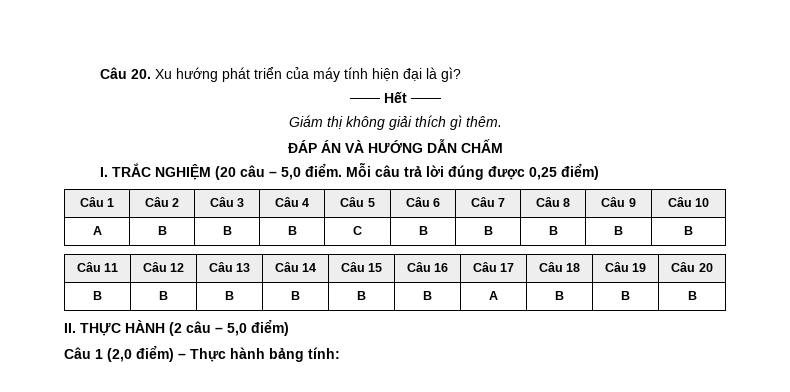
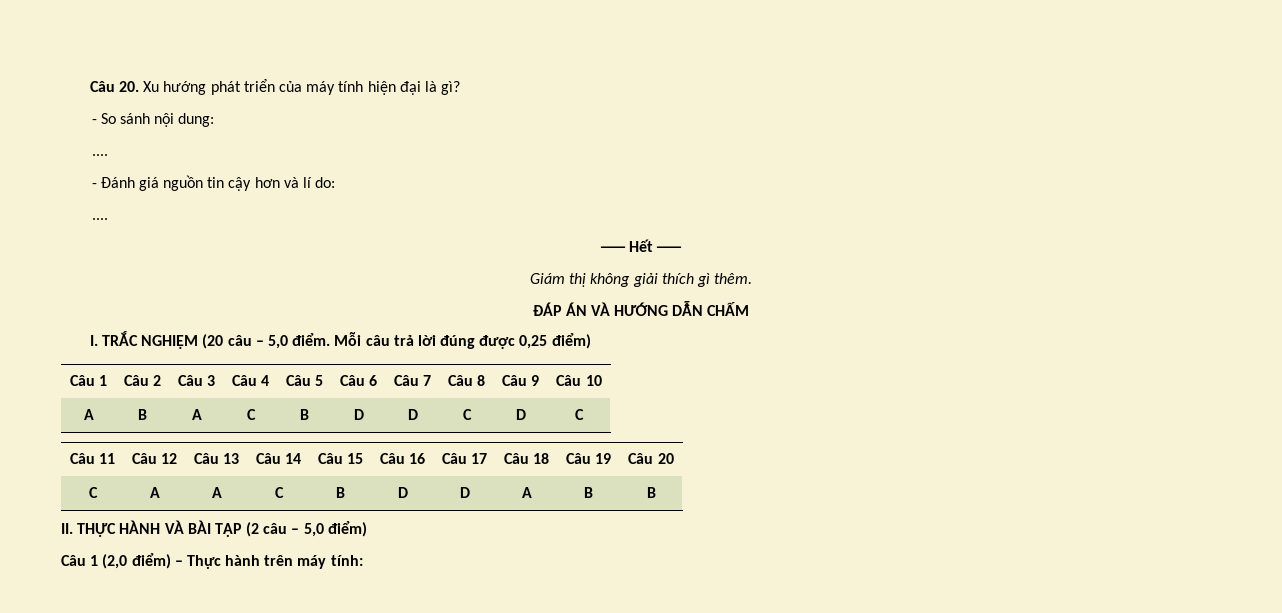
(462, 74) none -> [91,113,215,127] [91,154,108,156] [91,175,336,191] [91,218,108,220] // - So sánh nội dung: // .... // - Đánh giá nguồn tin cậy hơn và lí do: // ....
[222,226,232,235] [287,226,297,235] [353,226,362,235] [418,226,428,235] [483,226,493,235] [548,226,558,235] [614,226,623,235] [684,226,693,235] B | B | C | B | B | B | B | B -> [191,409,202,420] [246,409,256,420] [300,409,309,420] [353,409,364,420] [407,409,418,420] [462,409,472,420] [515,409,526,420] [575,409,584,420] A | C | B | D | D | C | D | C
[93,291,102,300] [159,291,168,300] [225,291,234,300] [291,291,300,300] [357,291,366,300] [423,291,432,300] [489,291,498,300] [555,291,564,300] [621,291,630,300] [687,291,697,300] B | B | B | B | B | B | A | B | B | B -> [88,487,98,498] [149,487,160,498] [211,487,222,498] [274,487,284,498] [336,487,345,498] [397,487,408,498] [459,487,470,498] [521,487,532,498] [584,487,593,498] [646,487,656,498] C | A | A | C | B | D | D | A | B | B
(165, 326) none -> [164,520,242,537] VÀ BÀI TẬP
[269,348,304,362] bảng -> [264,555,327,569] trên máy

